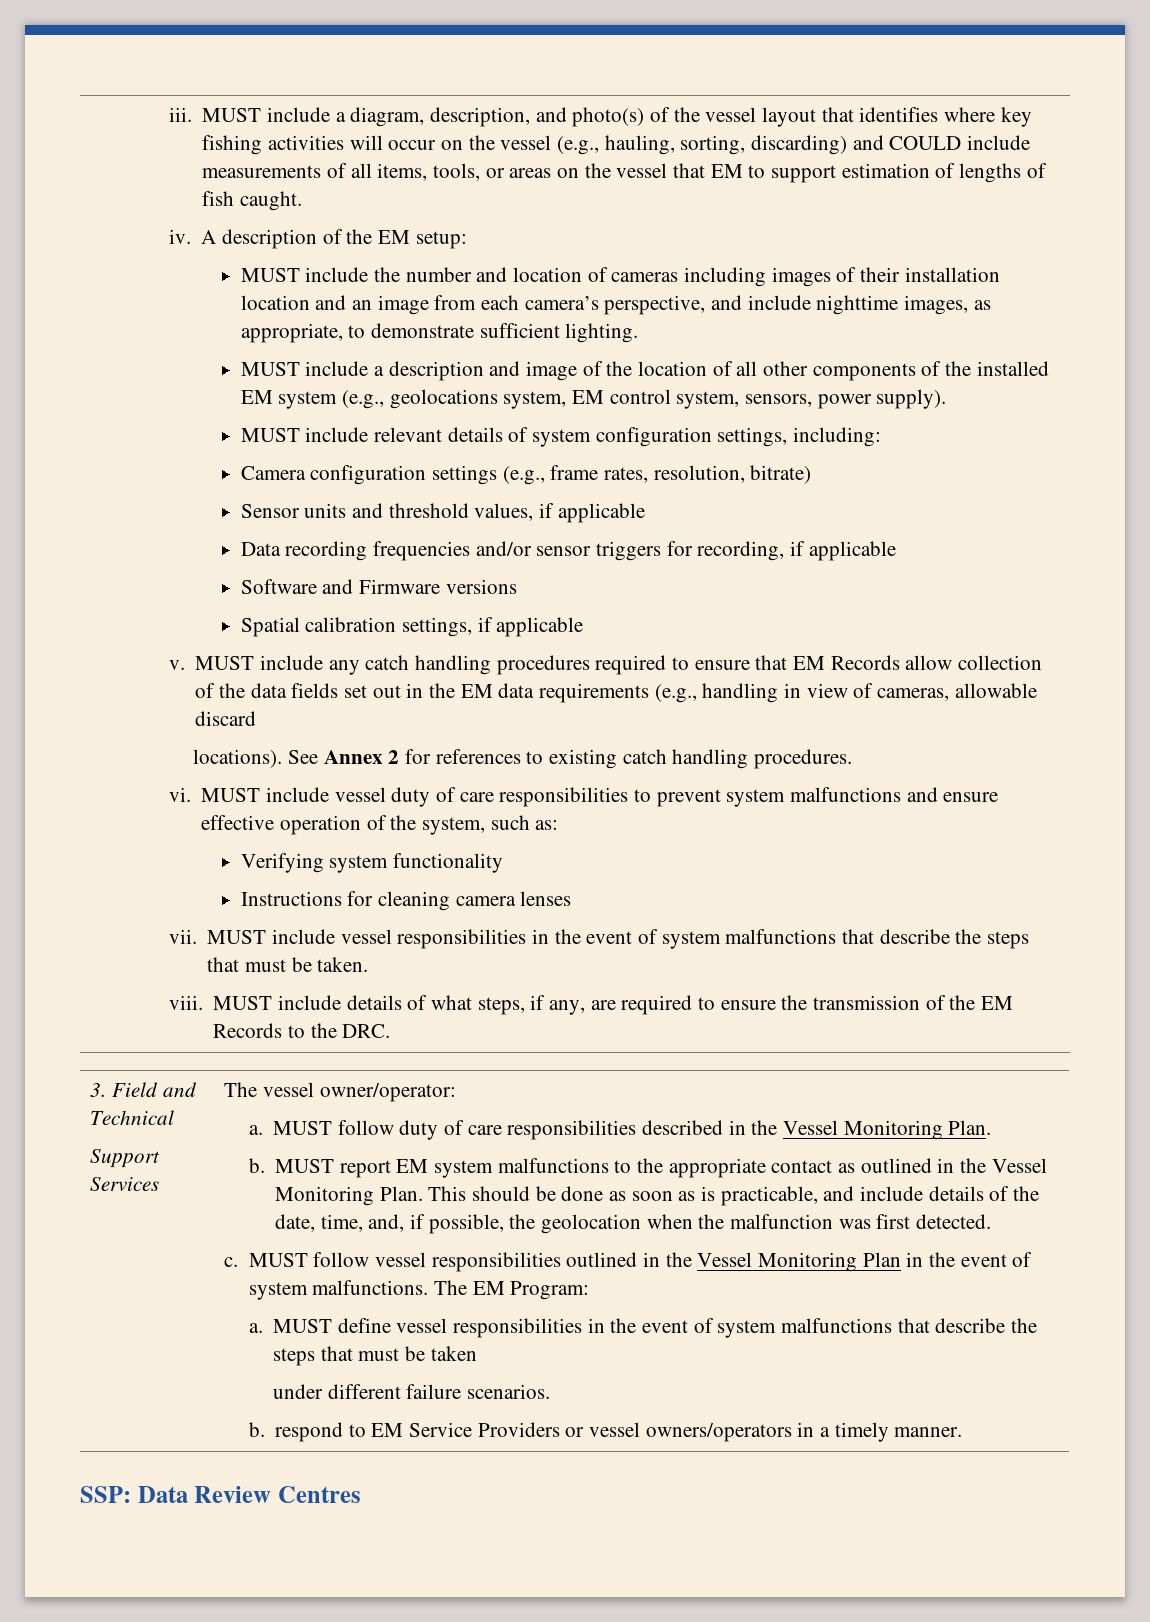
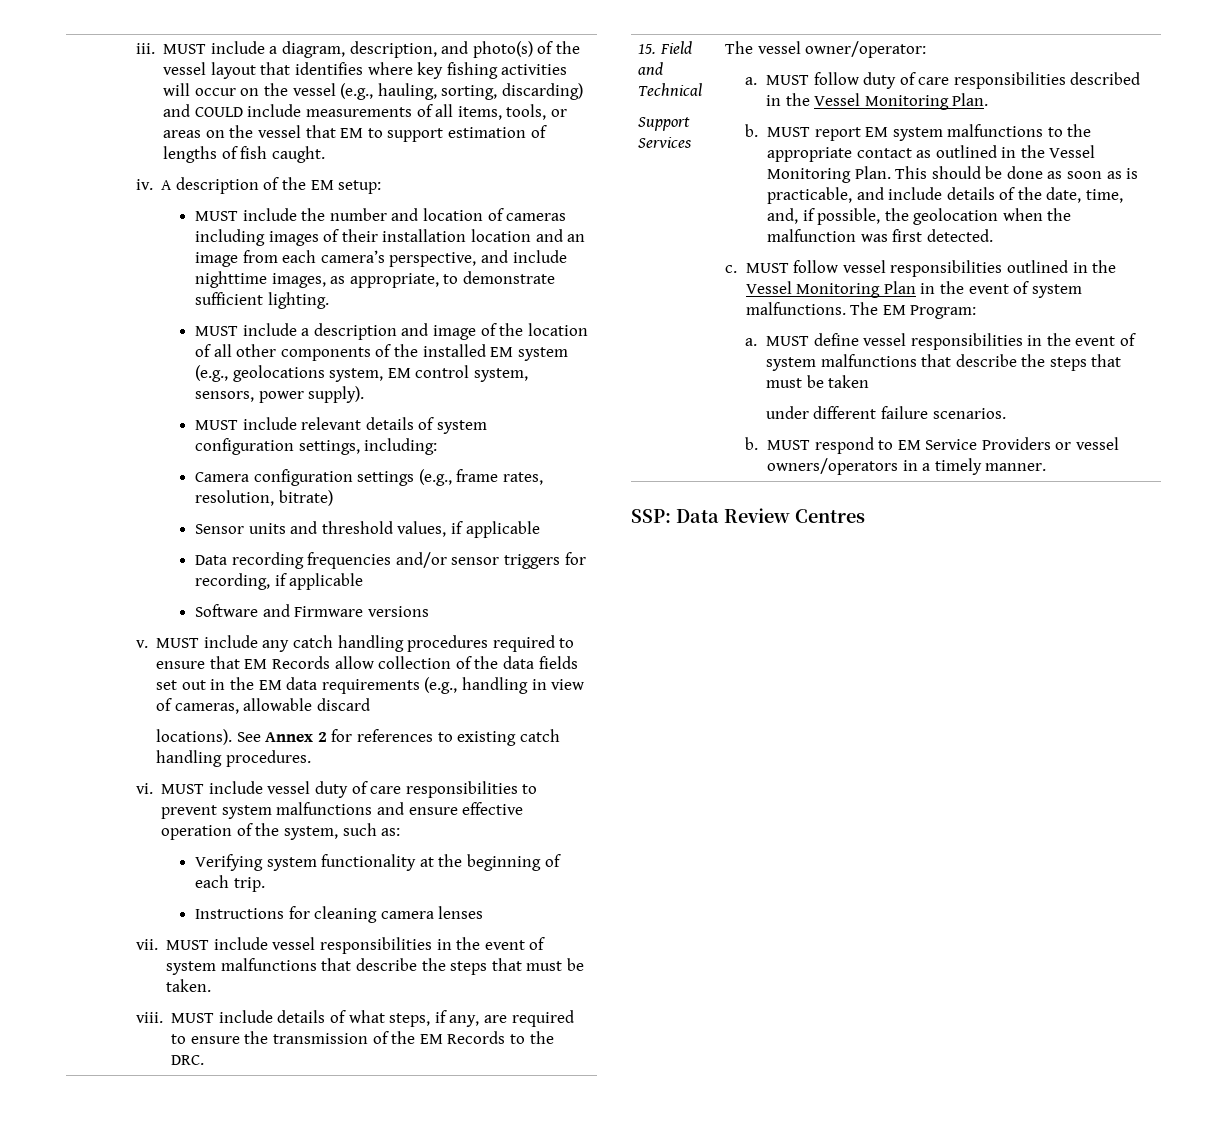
[240,617,584,637] // Spatial calibration settings, if applicable -> (429, 611) none
(503, 863) none -> [419,854,561,871] [195,875,265,892] at the beginning of each trip.
[90,1083,107,1097] 3. -> [638,44,657,54] 15.
(265, 1429) none -> [766,440,810,450] MUST

